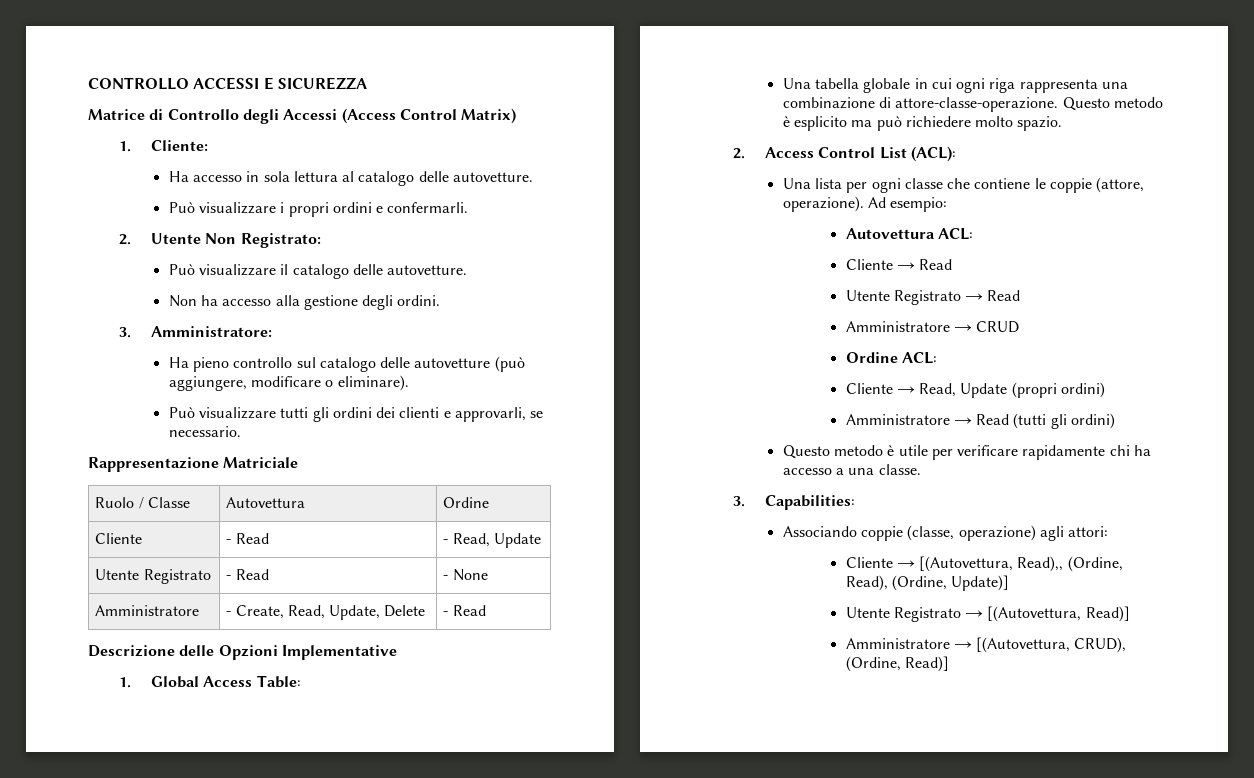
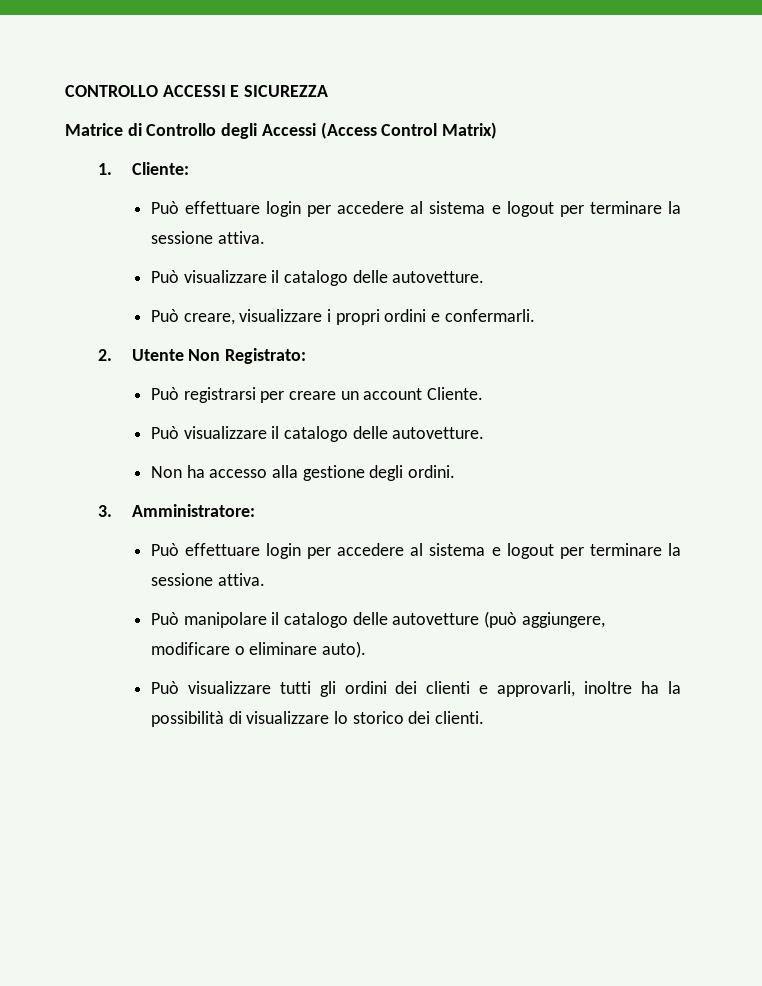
[168,171,355,182] Ha accesso in sola lettura al -> [150,201,682,217] [150,231,265,244] [150,270,280,283] Può effettuare login per accedere al sistema e logout per terminare la sessione attiva. // Può visualizzare il
(195, 207) none -> [183,313,235,325] creare,
(321, 240) none -> [150,387,484,403] // Può registrarsi per creare un account Cliente.
[168,357,316,372] Ha pieno controllo sul -> [150,543,682,559] [150,573,265,586] [150,612,280,628] Può effettuare login per accedere al sistema e logout per terminare la sessione attiva. // Può manipolare il
[337,375,409,391] eliminare). -> [249,641,367,658] eliminare auto).
[530,411,544,418] [168,426,241,437] [88,457,299,472] [95,497,190,509] [226,497,306,508] [443,497,490,508] [95,533,143,544] [226,533,269,544] [443,533,541,548] [95,569,211,584] [226,569,269,580] [443,569,488,581] [95,605,200,616] [226,605,426,620] [443,605,486,616] [88,645,397,660] [119,675,301,688] [782,78,1129,93] [782,97,1163,112] [782,116,1063,131] [733,146,956,162] [782,177,1145,193] [782,196,948,212] [845,228,973,240] [845,259,953,270] [845,290,1021,305] [845,321,1020,333] [845,352,937,364] [845,382,1106,398] [845,413,1116,429] [782,445,1152,460] [782,464,921,475] [733,495,855,510] [782,525,1109,541] [845,556,1123,572] [845,575,1010,591] [845,606,1130,622] [845,637,1127,653] [845,656,949,672] se necessario. // Rappresentazione Matriciale // Ruolo / Classe | Autovettura | Ordine // Cliente | - Read | - Read, Update // Utente Registrato | - Read | - None // Amministratore | - Create, Read, Update, Delete | - Read // Descrizione delle Opzioni Implementative // 1. Global Access Table: // Una tabella globale in cui ogni riga rappresenta una combinazione di attore-classe-operazione. Questo metodo è esplicito ma può richiedere molto spazio. // 2. Access Control List (ACL): // Una lista per ogni classe che contiene le coppie (attore, operazione). Ad esempio: // Autovettura ACL: // Cliente → Read // Utente Registrato → Read // Amministratore → CRUD // Ordine ACL: // Cliente → Read, Update (propri ordini) // Amministratore → Read (tutti gli ordini) // Questo metodo è utile per verificare rapidamente chi ha accesso a una classe. // 3. Capabilities: // Associando coppie (classe, operazione) agli attori: // Cliente → [(Autovettura, Read),, (Ordine, Read), (Ordine, Update)] // Utente Registrato → [(Autovettura, Read)] // Amministratore → [(Autovettura, CRUD), (Ordine, Read)] -> [584,681,681,694] [150,711,485,727] inoltre ha la possibilità di visualizzare lo storico dei clienti.

